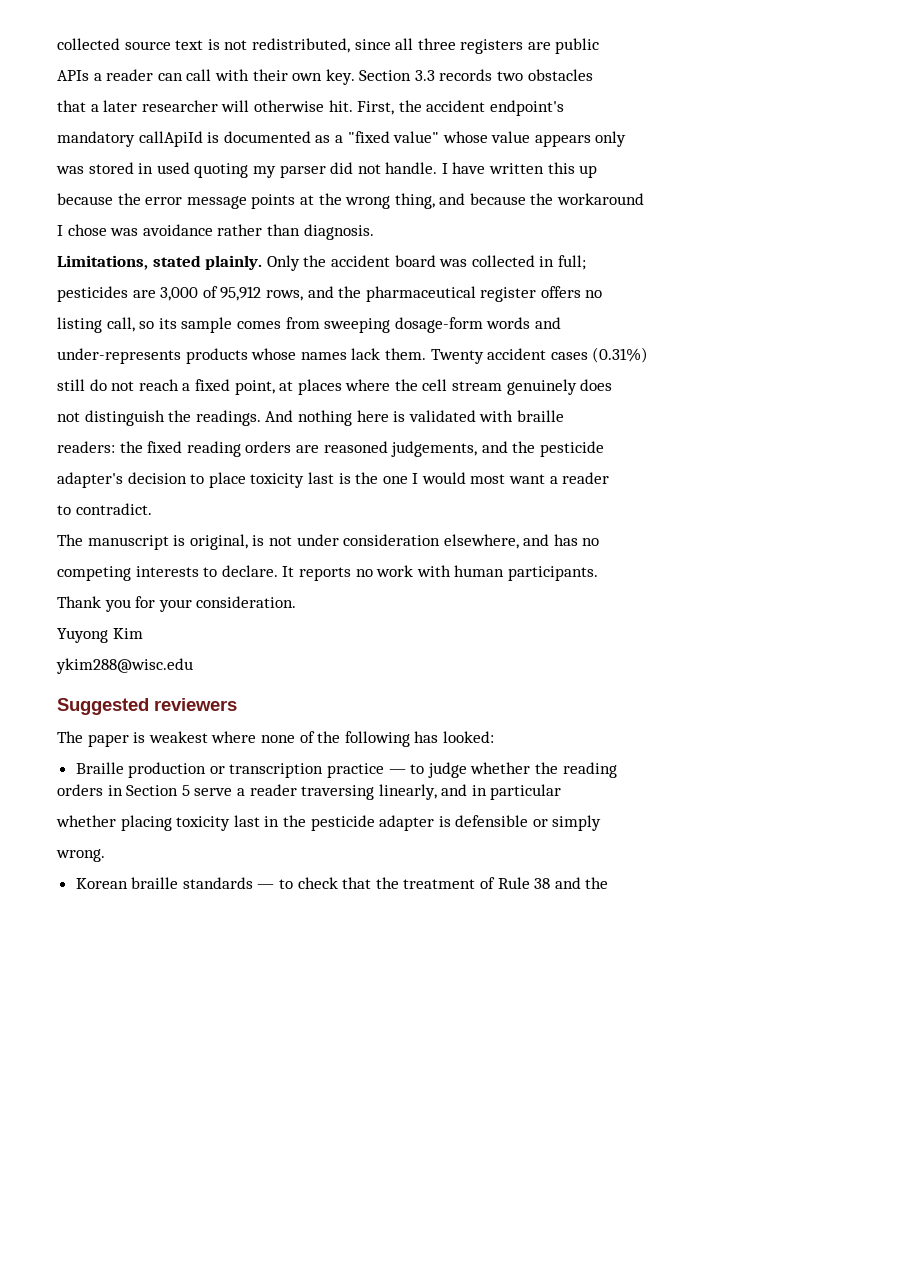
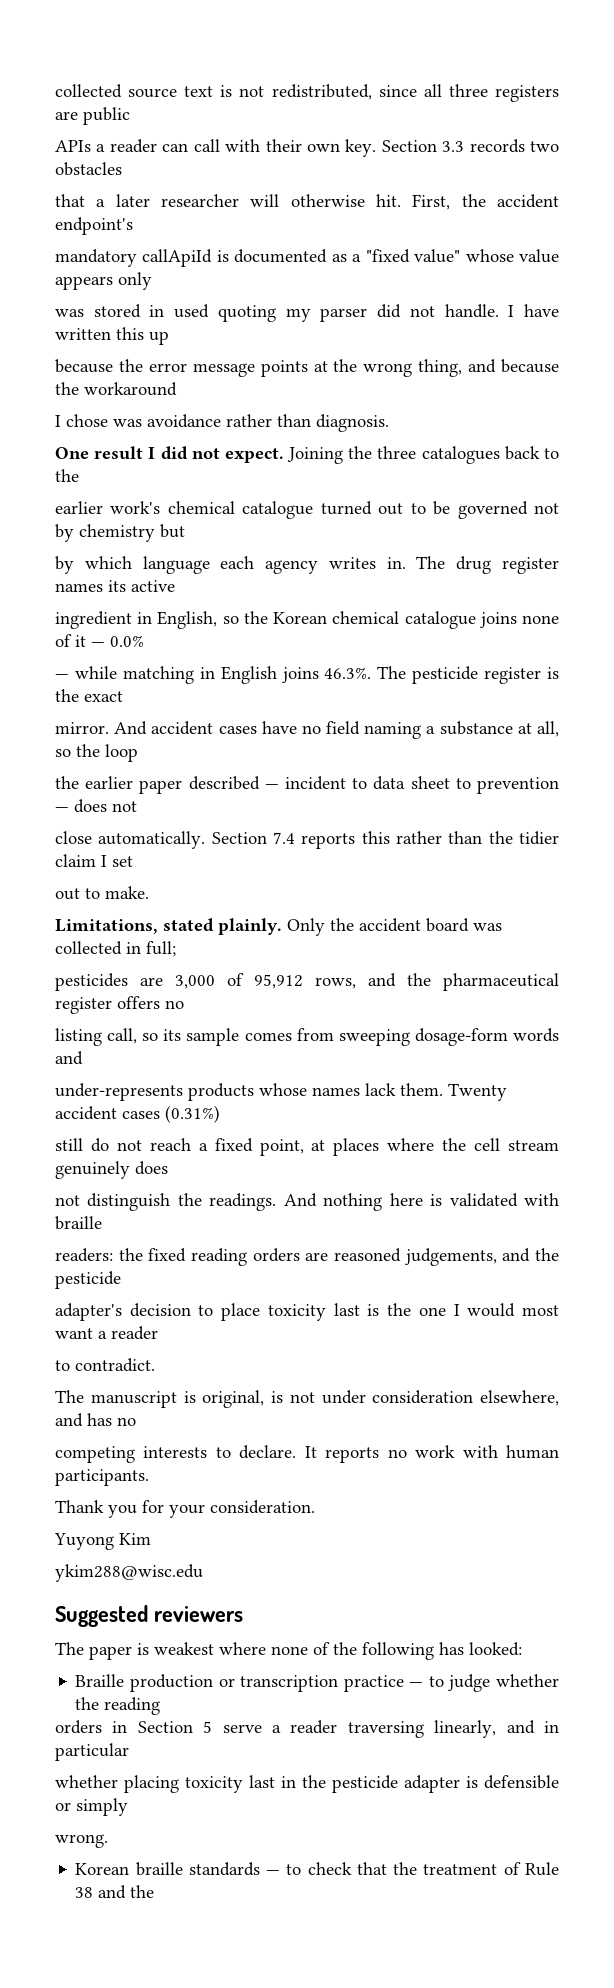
(374, 232) none -> [55,446,559,464] [55,469,79,482] [55,501,560,519] [55,524,185,542] [55,556,559,574] [55,580,175,592] [55,611,559,629] [55,634,144,647] [55,666,559,684] [55,689,123,702] [55,721,559,739] [55,744,138,762] [55,776,559,794] [55,799,137,813] [55,831,559,849] [55,854,133,867] [55,886,149,900] // One result I did not expect. Joining the three catalogues back to the // earlier work's chemical catalogue turned out to be governed not by chemistry but // by which language each agency writes in. The drug register names its active // ingredient in English, so the Korean chemical catalogue joins none of it — 0.0% // — while matching in English joins 46.3%. The pesticide register is the exact // mirror. And accident cases have no field naming a substance at all, so the loop // the earlier paper described — incident to data sheet to prevention — does not // close automatically. Section 7.4 reports this rather than the tidier claim I set // out to make.

